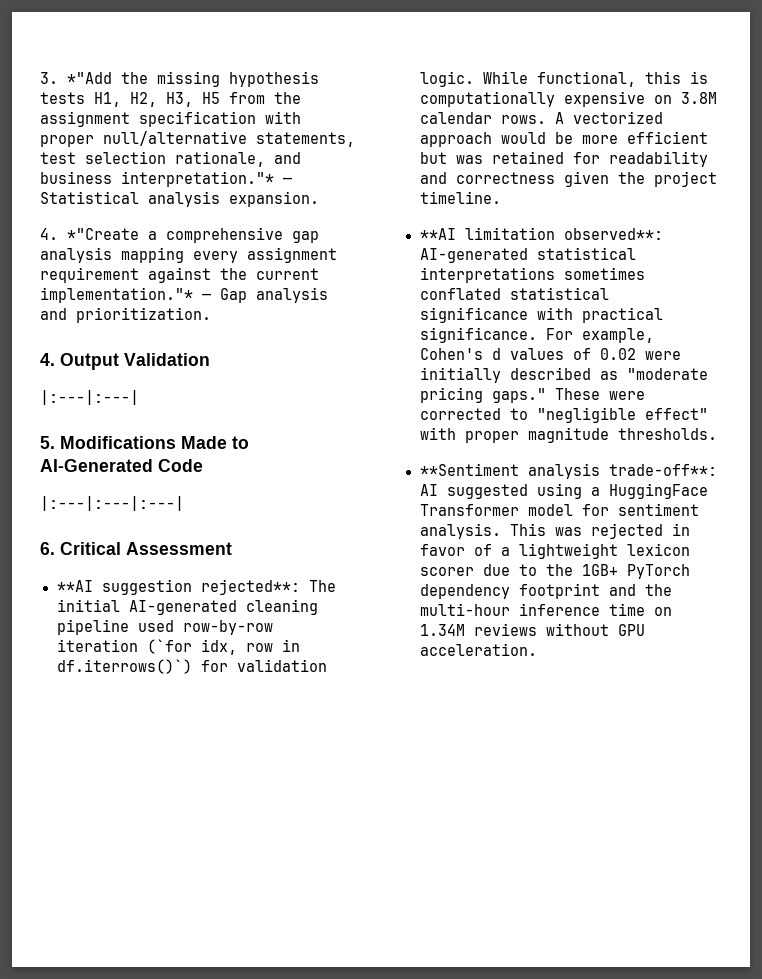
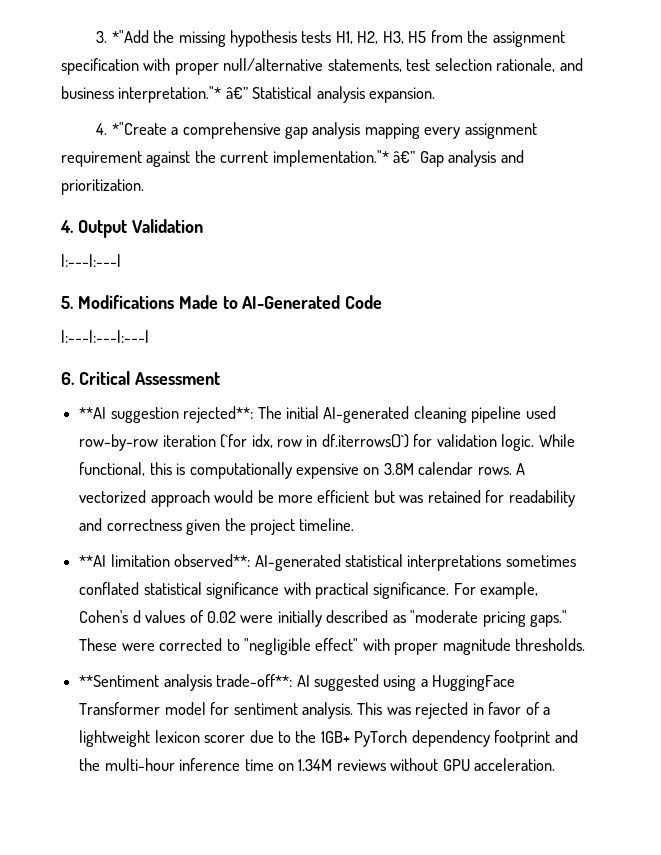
[283,177,292,184] — -> [225,86,248,99] â€”
[202,293,211,300] — -> [393,150,416,163] â€”

